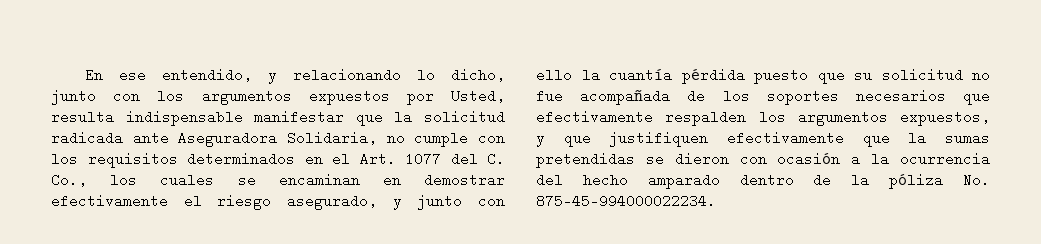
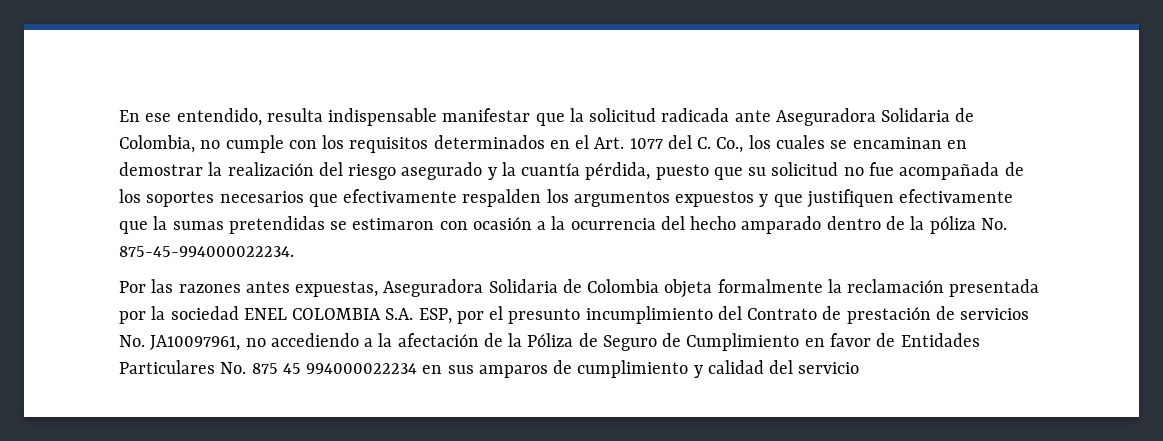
[268,68,505,84] [51,89,505,105] y relacionando lo dicho, junto con los argumentos expuestos por Usted, -> (262, 117) none
[287,131,377,145] Solidaria, -> [881,108,975,122] [119,135,195,153] Solidaria de Colombia,
[51,194,506,210] [536,68,572,82] efectivamente el riesgo asegurado, y junto con ello -> [208,162,497,180] la realización del riesgo asegurado y
[681,68,745,84] pérdida -> [585,162,651,180] pérdida,
[900,110,990,126] expuestos, -> [675,191,755,207] expuestos
[674,152,729,166] dieron -> [352,218,435,230] estimaron
(716, 201) none -> [119,279,1040,298] [119,306,1030,324] [119,333,980,351] [119,360,860,378] // Por las razones antes expuestas, Aseguradora Solidaria de Colombia objeta formalmente la reclamación presentada por la sociedad ENEL COLOMBIA S.A. ESP, por el presunto incumplimiento del Contrato de prestación de servicios No. JA10097961, no accediendo a la afectación de la Póliza de Seguro de Cumplimiento en favor de Entidades Particulares No. 875 45 994000022234 en sus amparos de cumplimiento y calidad del servicio

